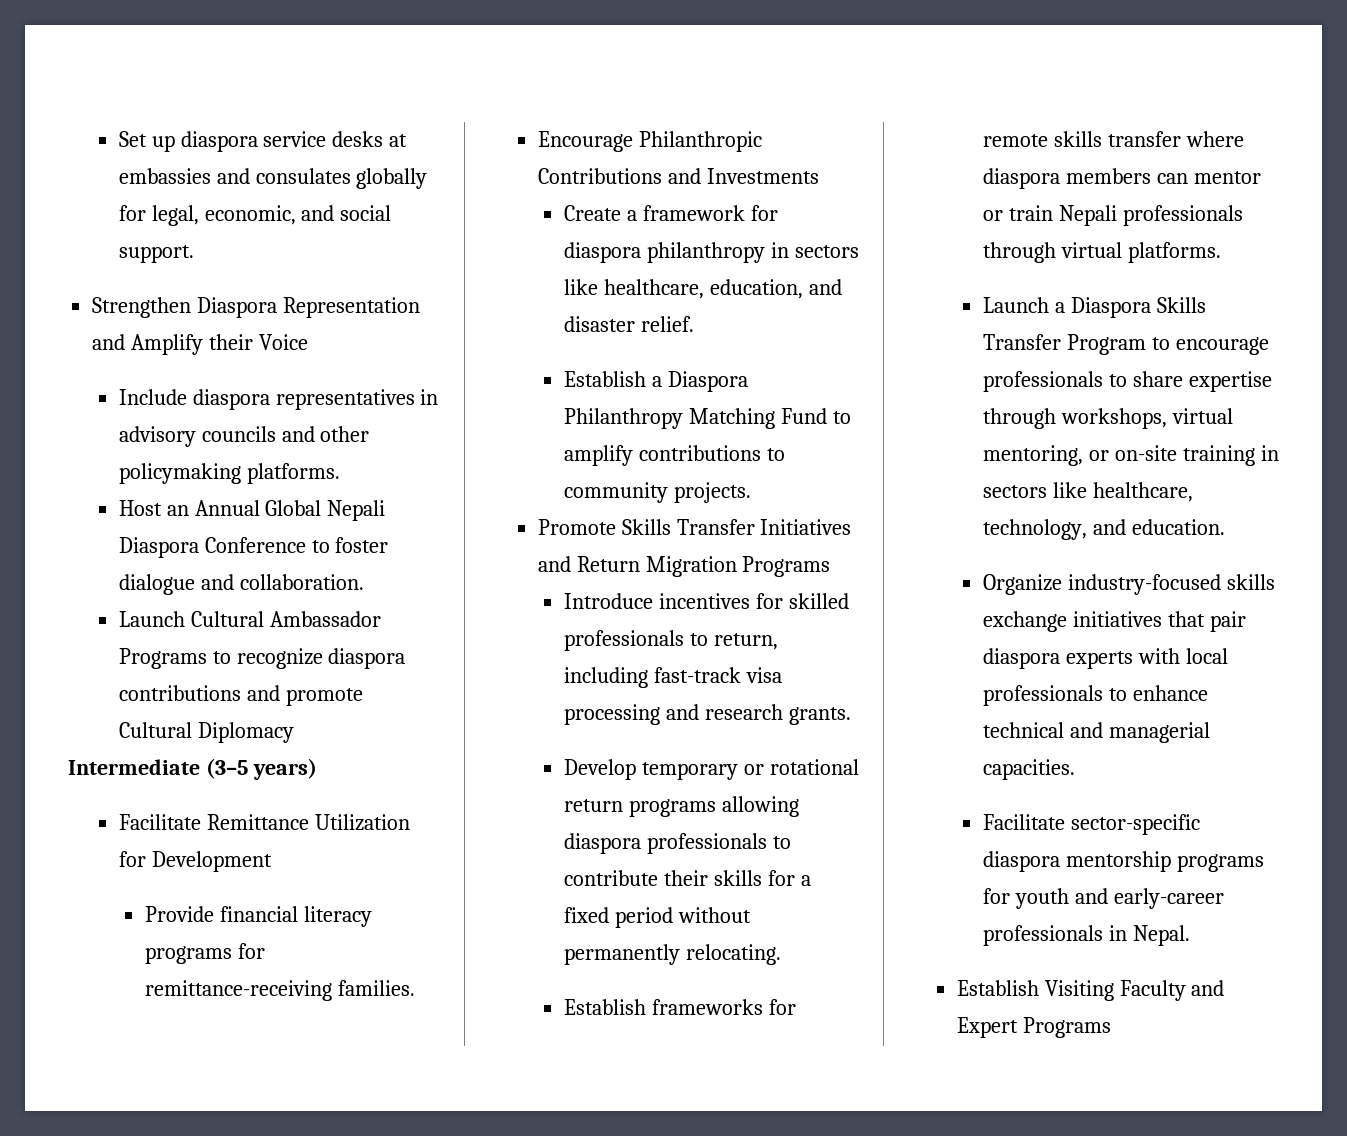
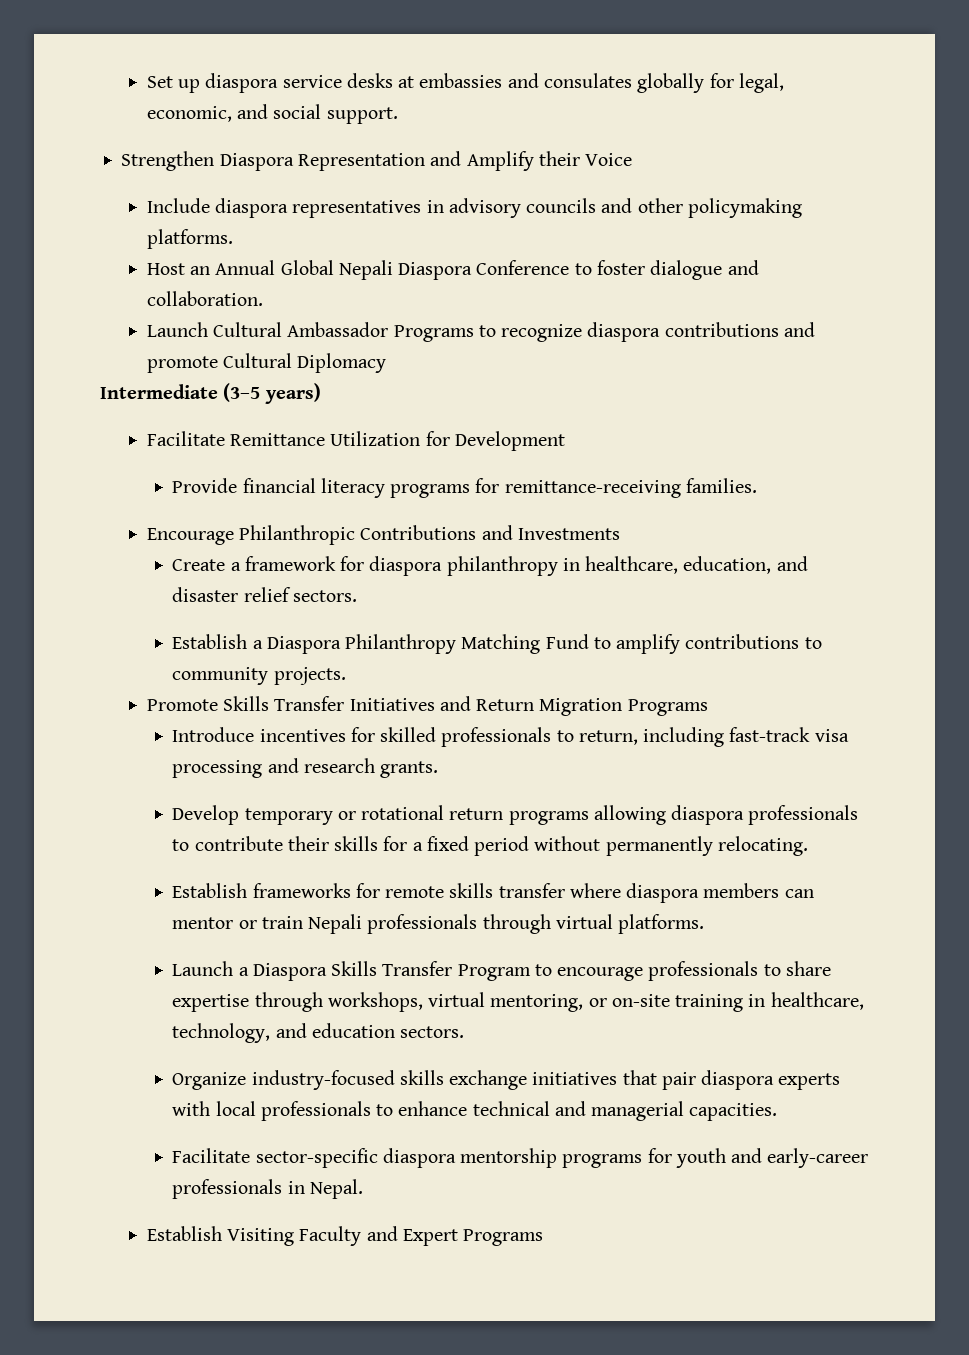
[794,245,859,258] [564,279,599,295] sectors like -> (580, 564) none
[641,316,695,332] relief. -> [243,587,357,602] relief sectors.
[983,482,1088,498] sectors like -> (766, 1000) none
[1132,519,1226,535] education. -> [311,1023,465,1038] education sectors.

